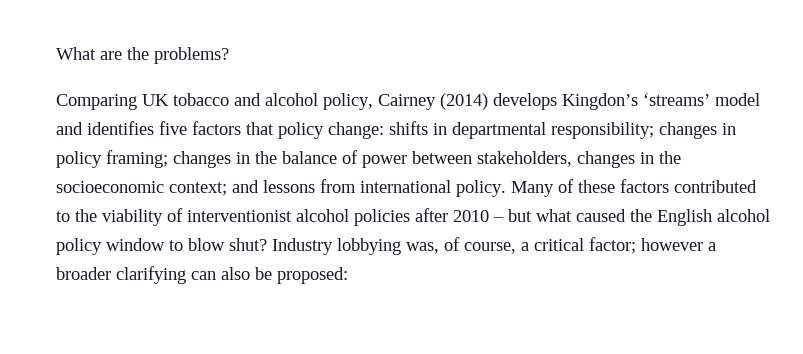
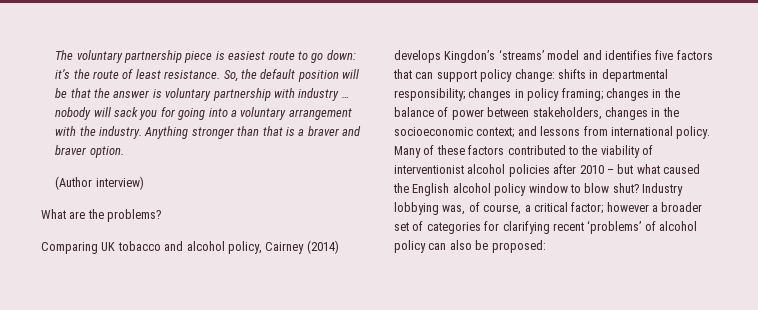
(56, 53) none -> [55,50,356,63] [55,69,360,82] [55,88,349,101] [55,107,352,120] [55,126,362,139] [55,145,124,158] [55,176,144,190] The voluntary partnership piece is easiest route to go down: it’s the route of least resistance. So, the default position will be that the answer is voluntary partnership with industry … nobody will sack you for going into a voluntary arrangement with the industry. Anything stronger than that is a braver and braver option. // (Author interview) //
(274, 128) none -> [415,70,477,82] can support
[116,266,186,284] clarifying -> [394,220,697,234] [394,240,426,253] set of categories for clarifying recent ‘problems’ of alcohol policy

